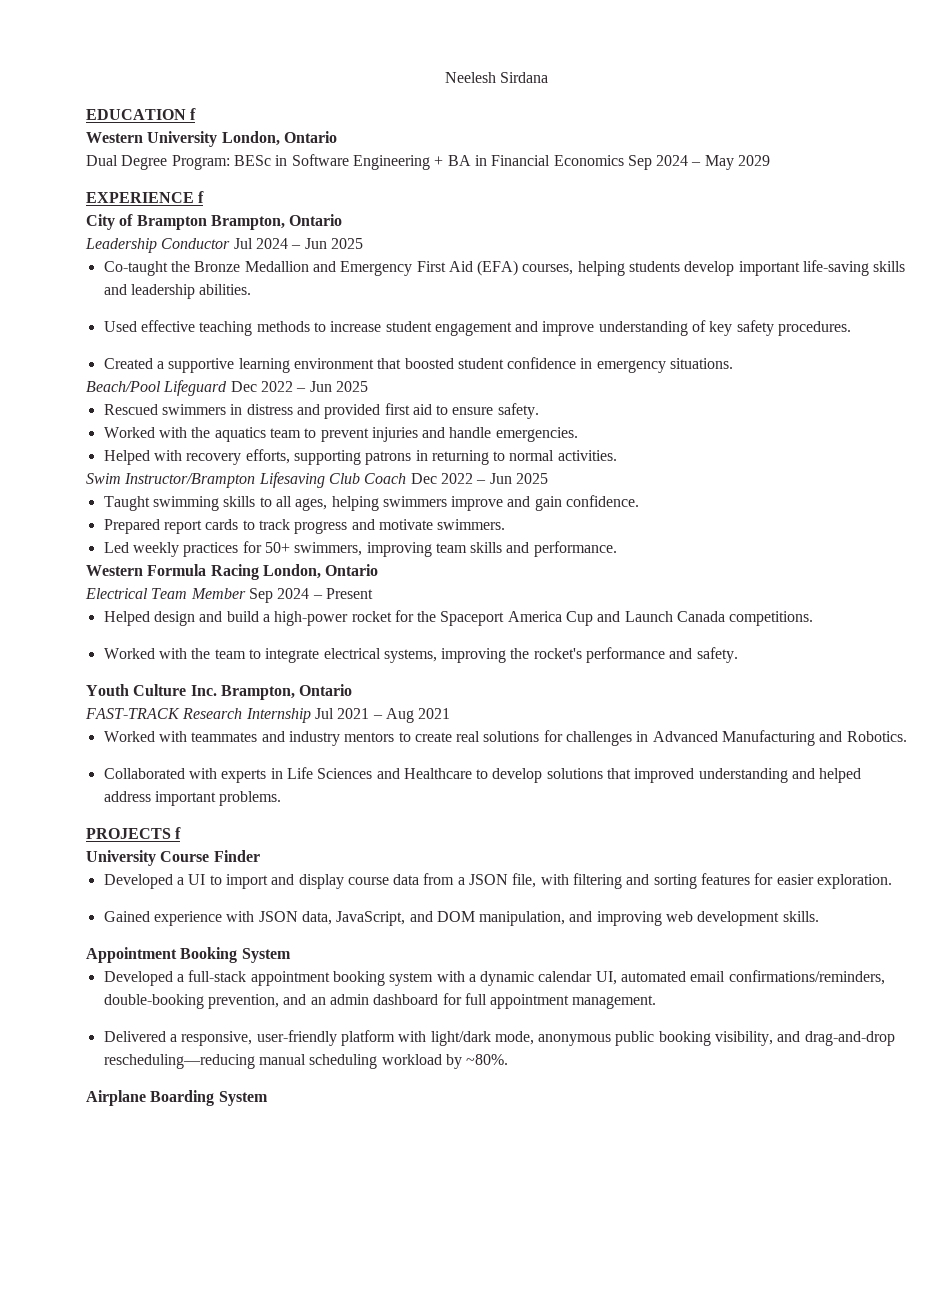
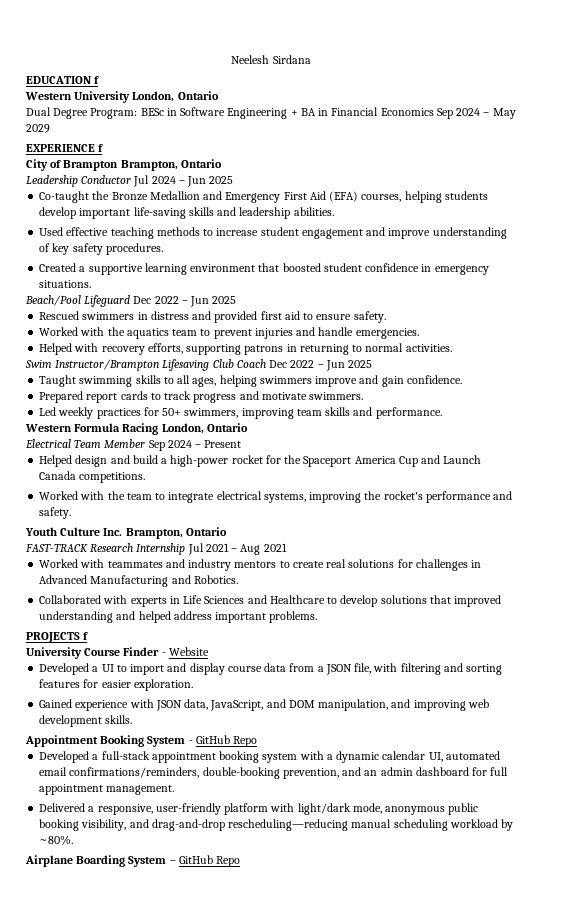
(260, 856) none -> [161,647,209,656] - Website
(291, 955) none -> [188,735,258,747] - GitHub Repo
(268, 1098) none -> [169,855,241,867] – GitHub Repo

